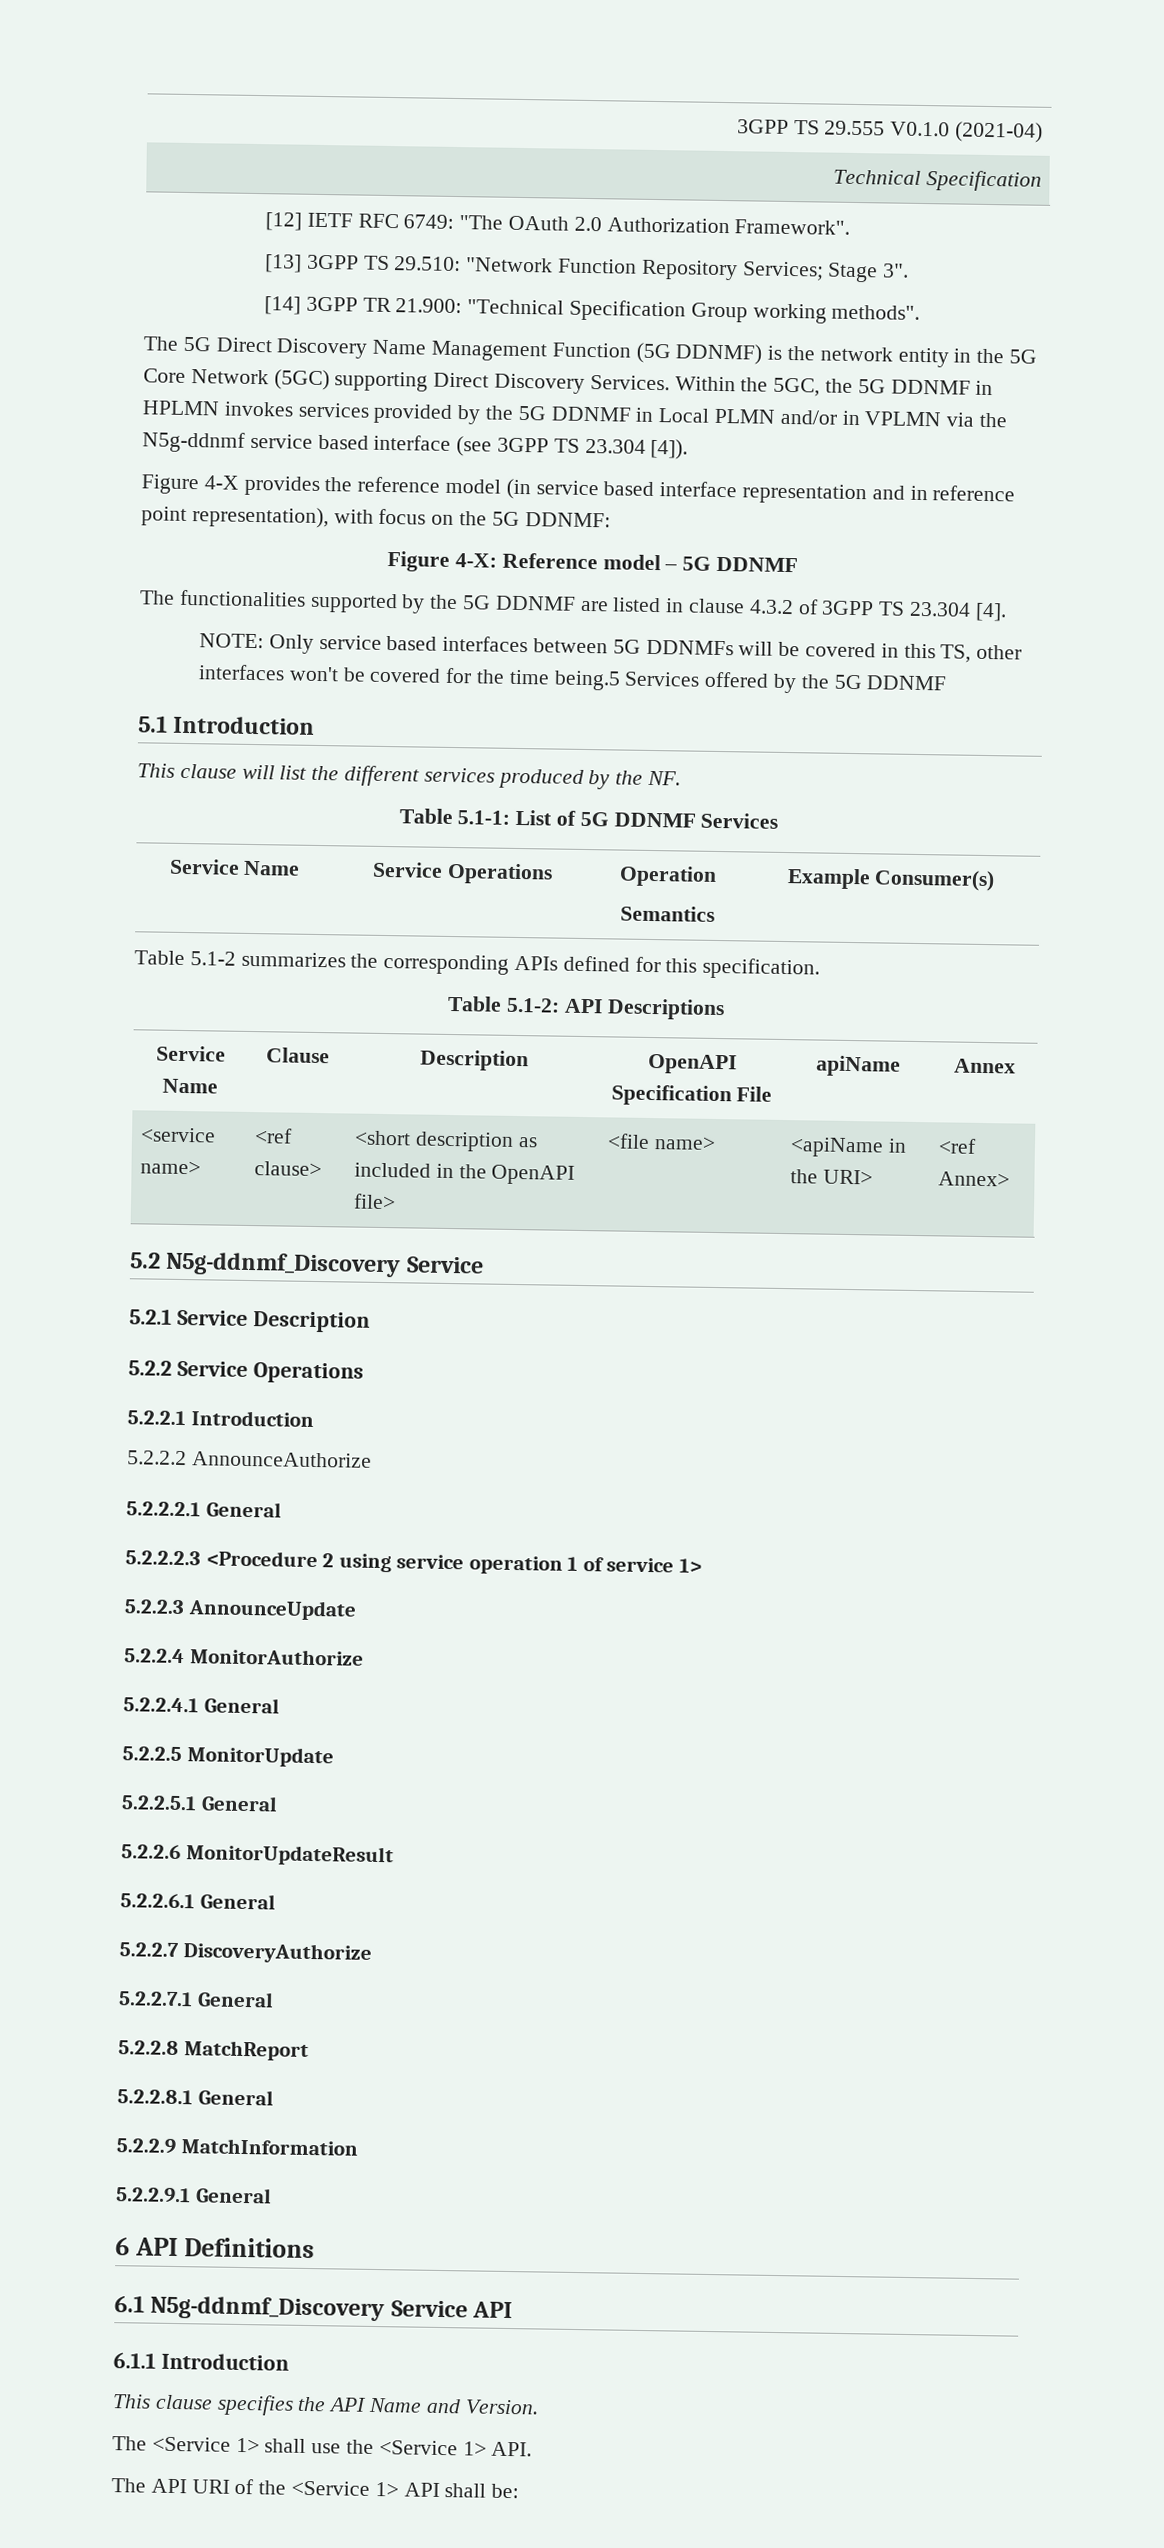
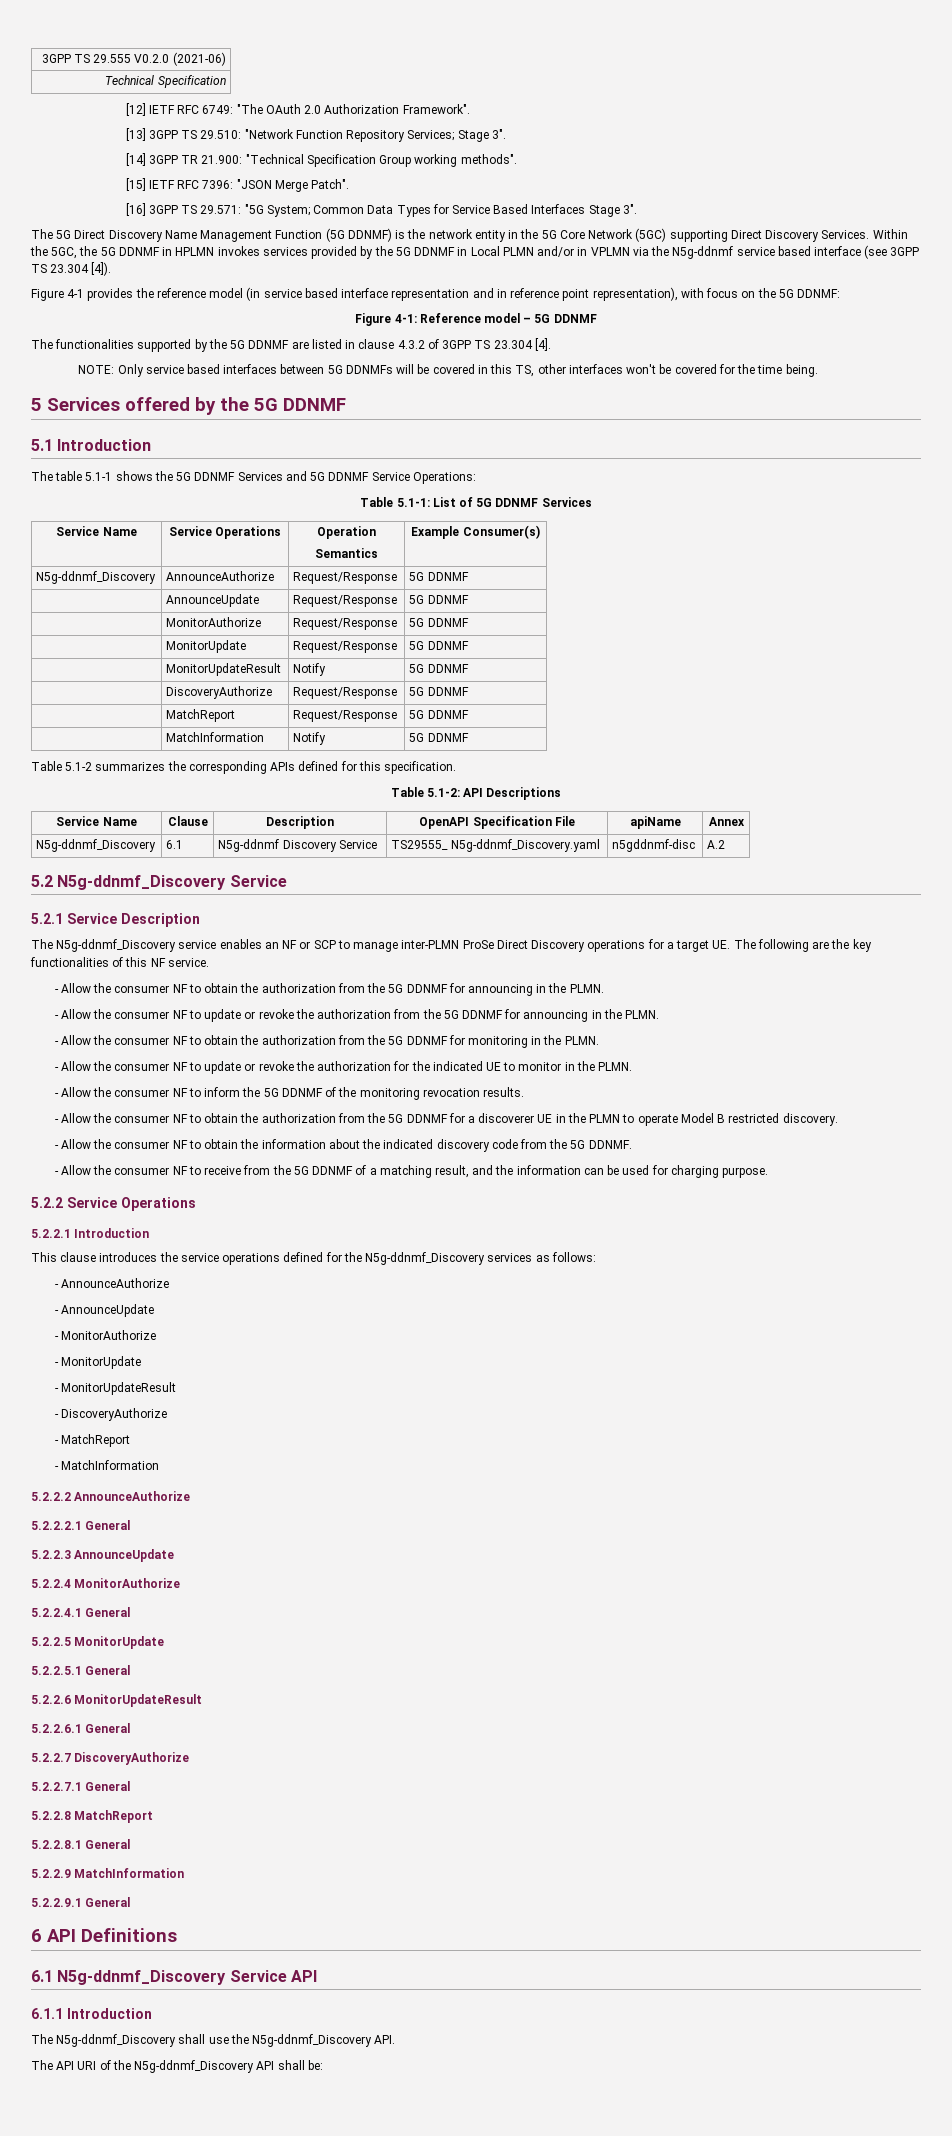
[890,121,1043,143] V0.1.0 (2021-04) -> [134,52,226,66] V0.2.0 (2021-06)
(921, 312) none -> [125,178,350,192] [125,203,637,217] // [15] IETF RFC 7396: "JSON Merge Patch". // [16] 3GPP TS 29.571: "5G System; Common Data Types for Service Based Interfaces Stage 3".
[203,475,239,490] 4-X -> [67,289,85,298] 4-1
[454,553,497,568] 4-X: -> [394,314,417,323] 4-1:
[553,670,621,691] being.5 -> [785,364,818,377] [31,398,42,411] being. // 5
[137,763,682,790] This clause will list the different services produced by the NF. -> [31,471,476,484] The table 5.1-1 shows the 5G DDNMF Services and 5G DDNMF Service Operations:
(996, 880) none -> [36,571,157,584] [166,571,275,581] [293,572,398,584] [409,572,469,581] [166,594,260,607] [293,595,398,607] [409,595,469,604] [166,617,262,627] [293,618,398,630] [409,618,469,627] [166,640,247,653] [293,641,398,653] [409,641,469,650] [166,663,282,676] [293,663,327,676] [409,664,469,673] [166,686,273,699] [293,687,398,699] [409,687,469,696] [166,709,236,722] [293,710,398,722] [409,710,469,719] [166,732,265,742] [293,732,327,745] [409,733,469,742] // N5g-ddnmf_Discovery | AnnounceAuthorize | Request/Response | 5G DDNMF // | AnnounceUpdate | Request/Response | 5G DDNMF // | MonitorAuthorize | Request/Response | 5G DDNMF // | MonitorUpdate | Request/Response | 5G DDNMF // | MonitorUpdateResult | Notify | 5G DDNMF // | DiscoveryAuthorize | Request/Response | 5G DDNMF // | MatchReport | Request/Response | 5G DDNMF // | MatchInformation | Notify | 5G DDNMF
[140,1127,217,1143] [140,1160,202,1175] [254,1128,294,1144] [254,1161,323,1177] [354,1130,538,1152] [354,1162,576,1185] [353,1193,397,1210] [607,1133,716,1150] [790,1137,907,1158] [790,1169,873,1185] [938,1138,978,1154] [938,1171,1011,1187] <service name> | <ref clause> | <short description as included in the OpenAPI file> | <file name> | <apiName in the URI> | <ref Annex> -> [36,839,157,852] [166,840,184,849] [218,839,377,852] [391,839,600,852] [612,839,696,852] [707,840,726,849] N5g-ddnmf_Discovery | 6.1 | N5g-ddnmf Discovery Service | TS29555_ N5g-ddnmf_Discovery.yaml | n5gddnmf-disc | A.2
(370, 1322) none -> [31,939,872,952] [30,957,209,967] [54,983,604,996] [54,1009,660,1022] [54,1035,599,1048] [54,1061,633,1074] [54,1087,525,1100] [54,1113,838,1126] [54,1139,632,1152] [54,1165,769,1178] // The N5g-ddnmf_Discovery service enables an NF or SCP to manage inter-PLMN ProSe Direct Discovery operations for a target UE. The following are the key functionalities of this NF service. // - Allow the consumer NF to obtain the authorization from the 5G DDNMF for announcing in the PLMN. // - Allow the consumer NF to update or revoke the authorization from the 5G DDNMF for announcing in the PLMN. // - Allow the consumer NF to obtain the authorization from the 5G DDNMF for monitoring in the PLMN. // - Allow the consumer NF to update or revoke the authorization for the indicated UE to monitor in the PLMN. // - Allow the consumer NF to inform the 5G DDNMF of the monitoring revocation results. // - Allow the consumer NF to obtain the authorization from the 5G DDNMF for a discoverer UE in the PLMN to operate Model B restricted discovery. // - Allow the consumer NF to obtain the information about the indicated discovery code from the 5G DDNMF. // - Allow the consumer NF to receive from the 5G DDNMF of a matching result, and the information can be used for charging purpose.
[127,1450,372,1468] [126,1501,282,1518] [125,1550,702,1575] 5.2.2.2 AnnounceAuthorize // 5.2.2.2.1 General // 5.2.2.2.3 <Procedure 2 using service operation 1 of service 1> -> [31,1252,596,1265] [54,1278,169,1288] [54,1304,154,1317] [54,1330,156,1340] [54,1356,141,1369] [54,1382,176,1395] [54,1408,167,1421] [54,1434,130,1447] [54,1460,159,1470] [31,1491,191,1501] [31,1520,131,1530] This clause introduces the service operations defined for the N5g-ddnmf_Discovery services as follows: // - AnnounceAuthorize // - AnnounceUpdate // - MonitorAuthorize // - MonitorUpdate // - MonitorUpdateResult // - DiscoveryAuthorize // - MatchReport // - MatchInformation // 5.2.2.2 AnnounceAuthorize // 5.2.2.2.1 General
[112,2394,539,2416] [112,2436,260,2453] // This clause specifies the API Name and Version. // The <Service 1> -> [31,2034,177,2047] // The N5g-ddnmf_Discovery
[378,2440,487,2456] <Service 1> -> [252,2034,373,2047] N5g-ddnmf_Discovery
[291,2480,399,2497] <Service 1> -> [134,2060,255,2073] N5g-ddnmf_Discovery

